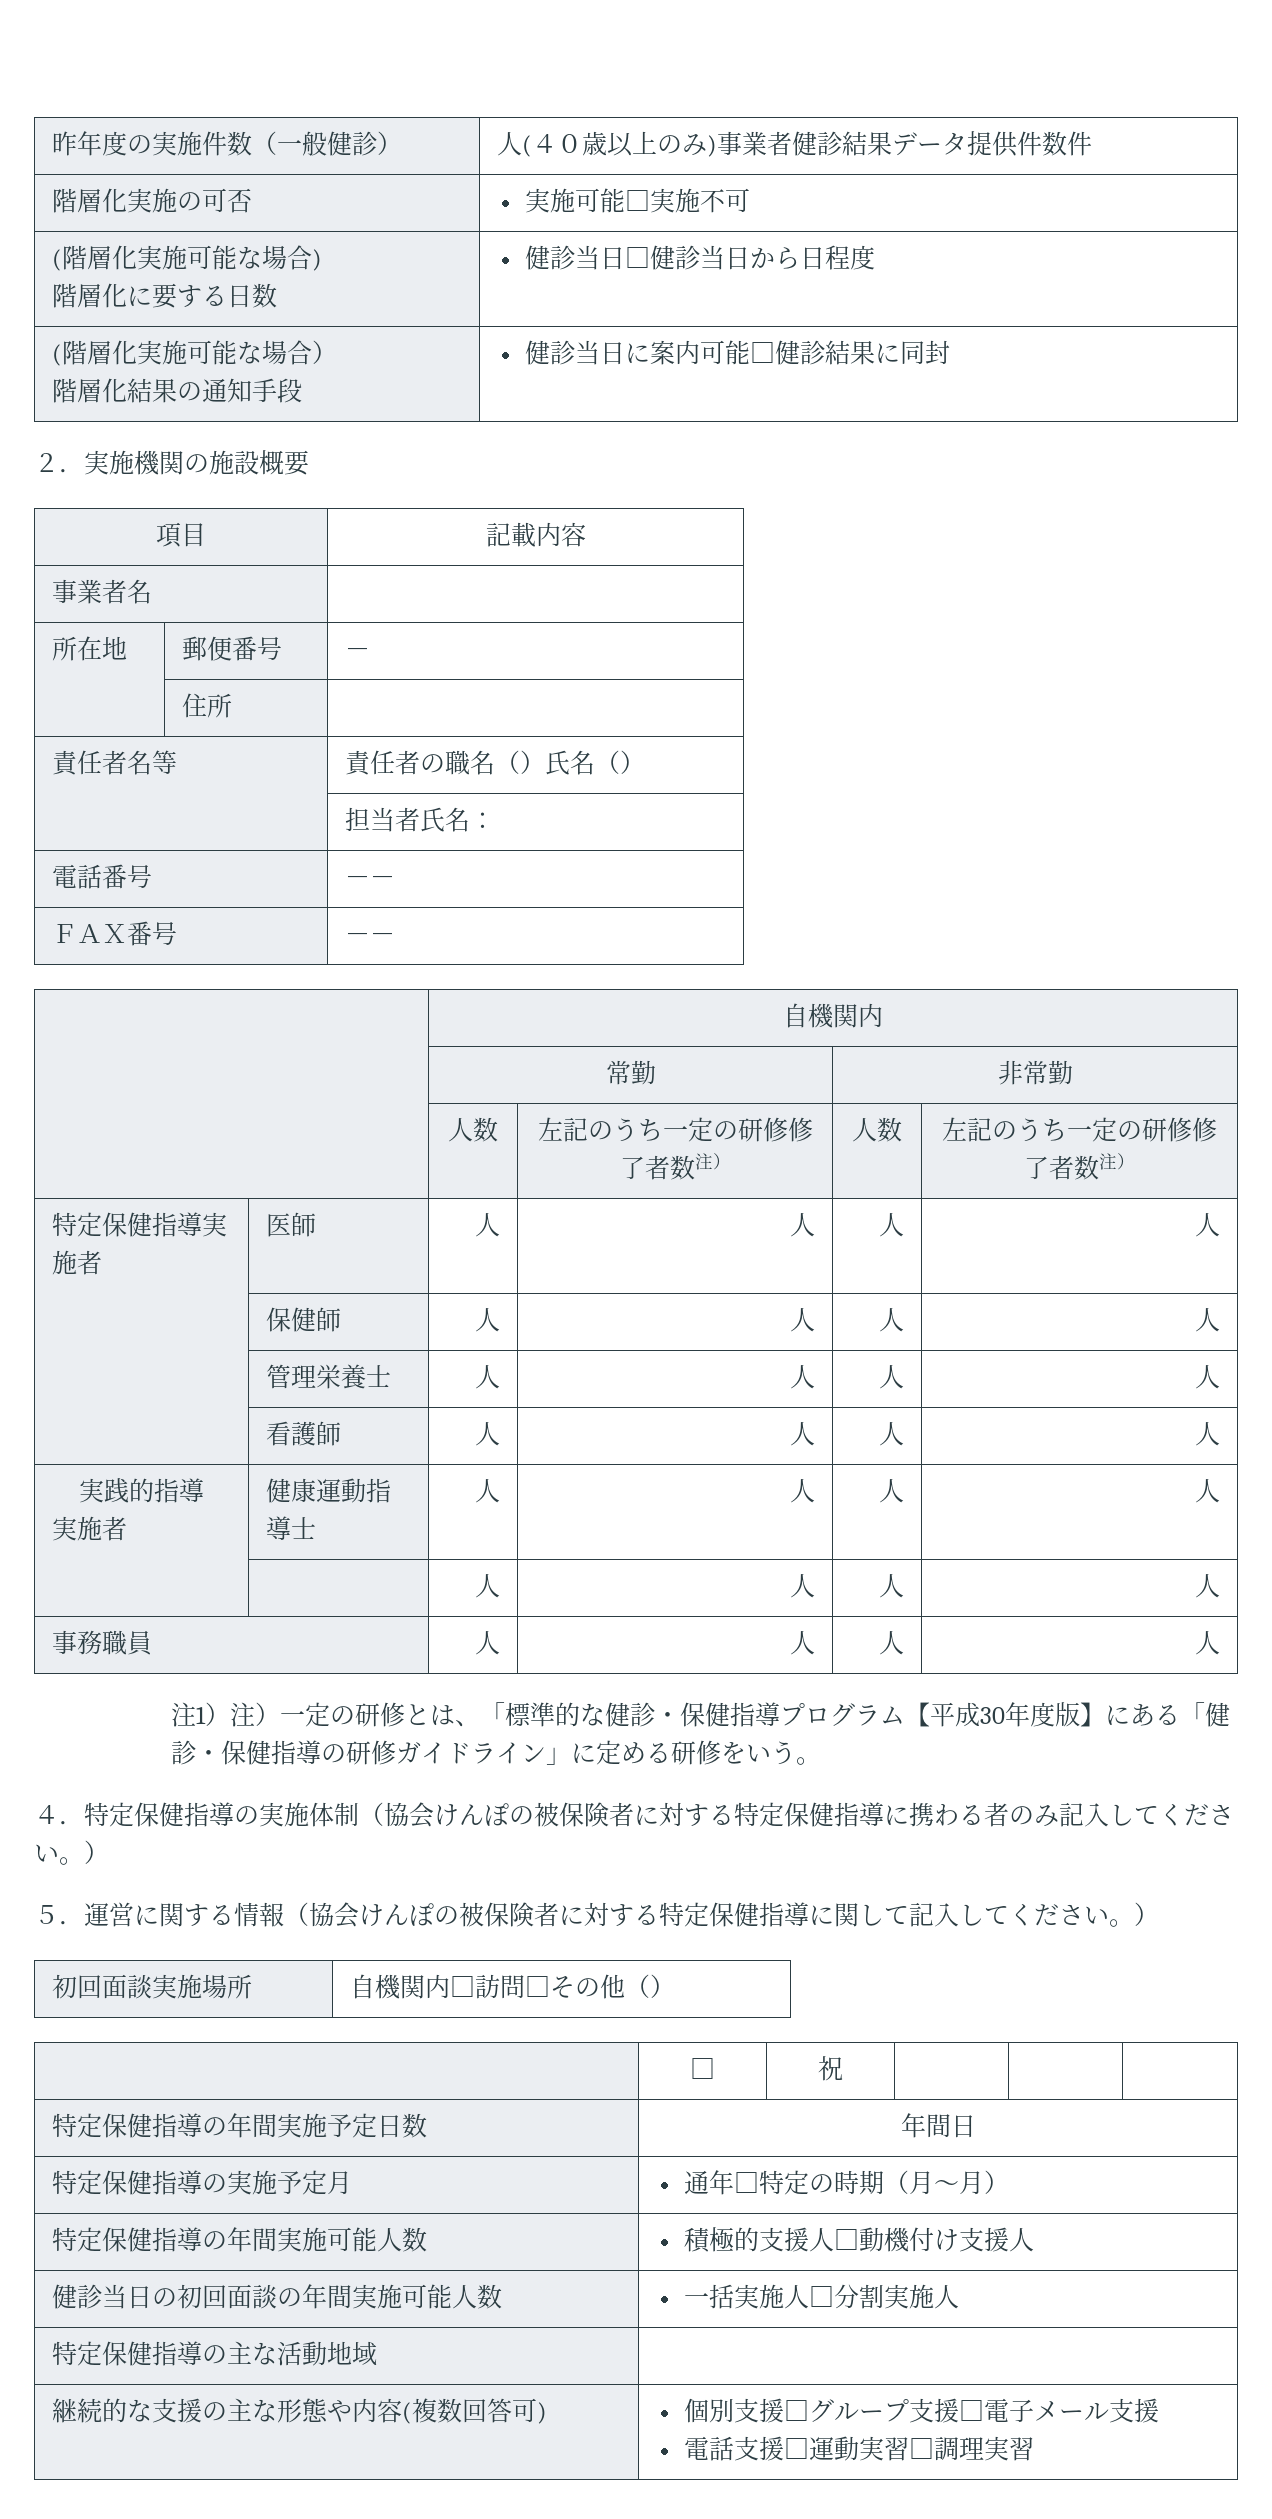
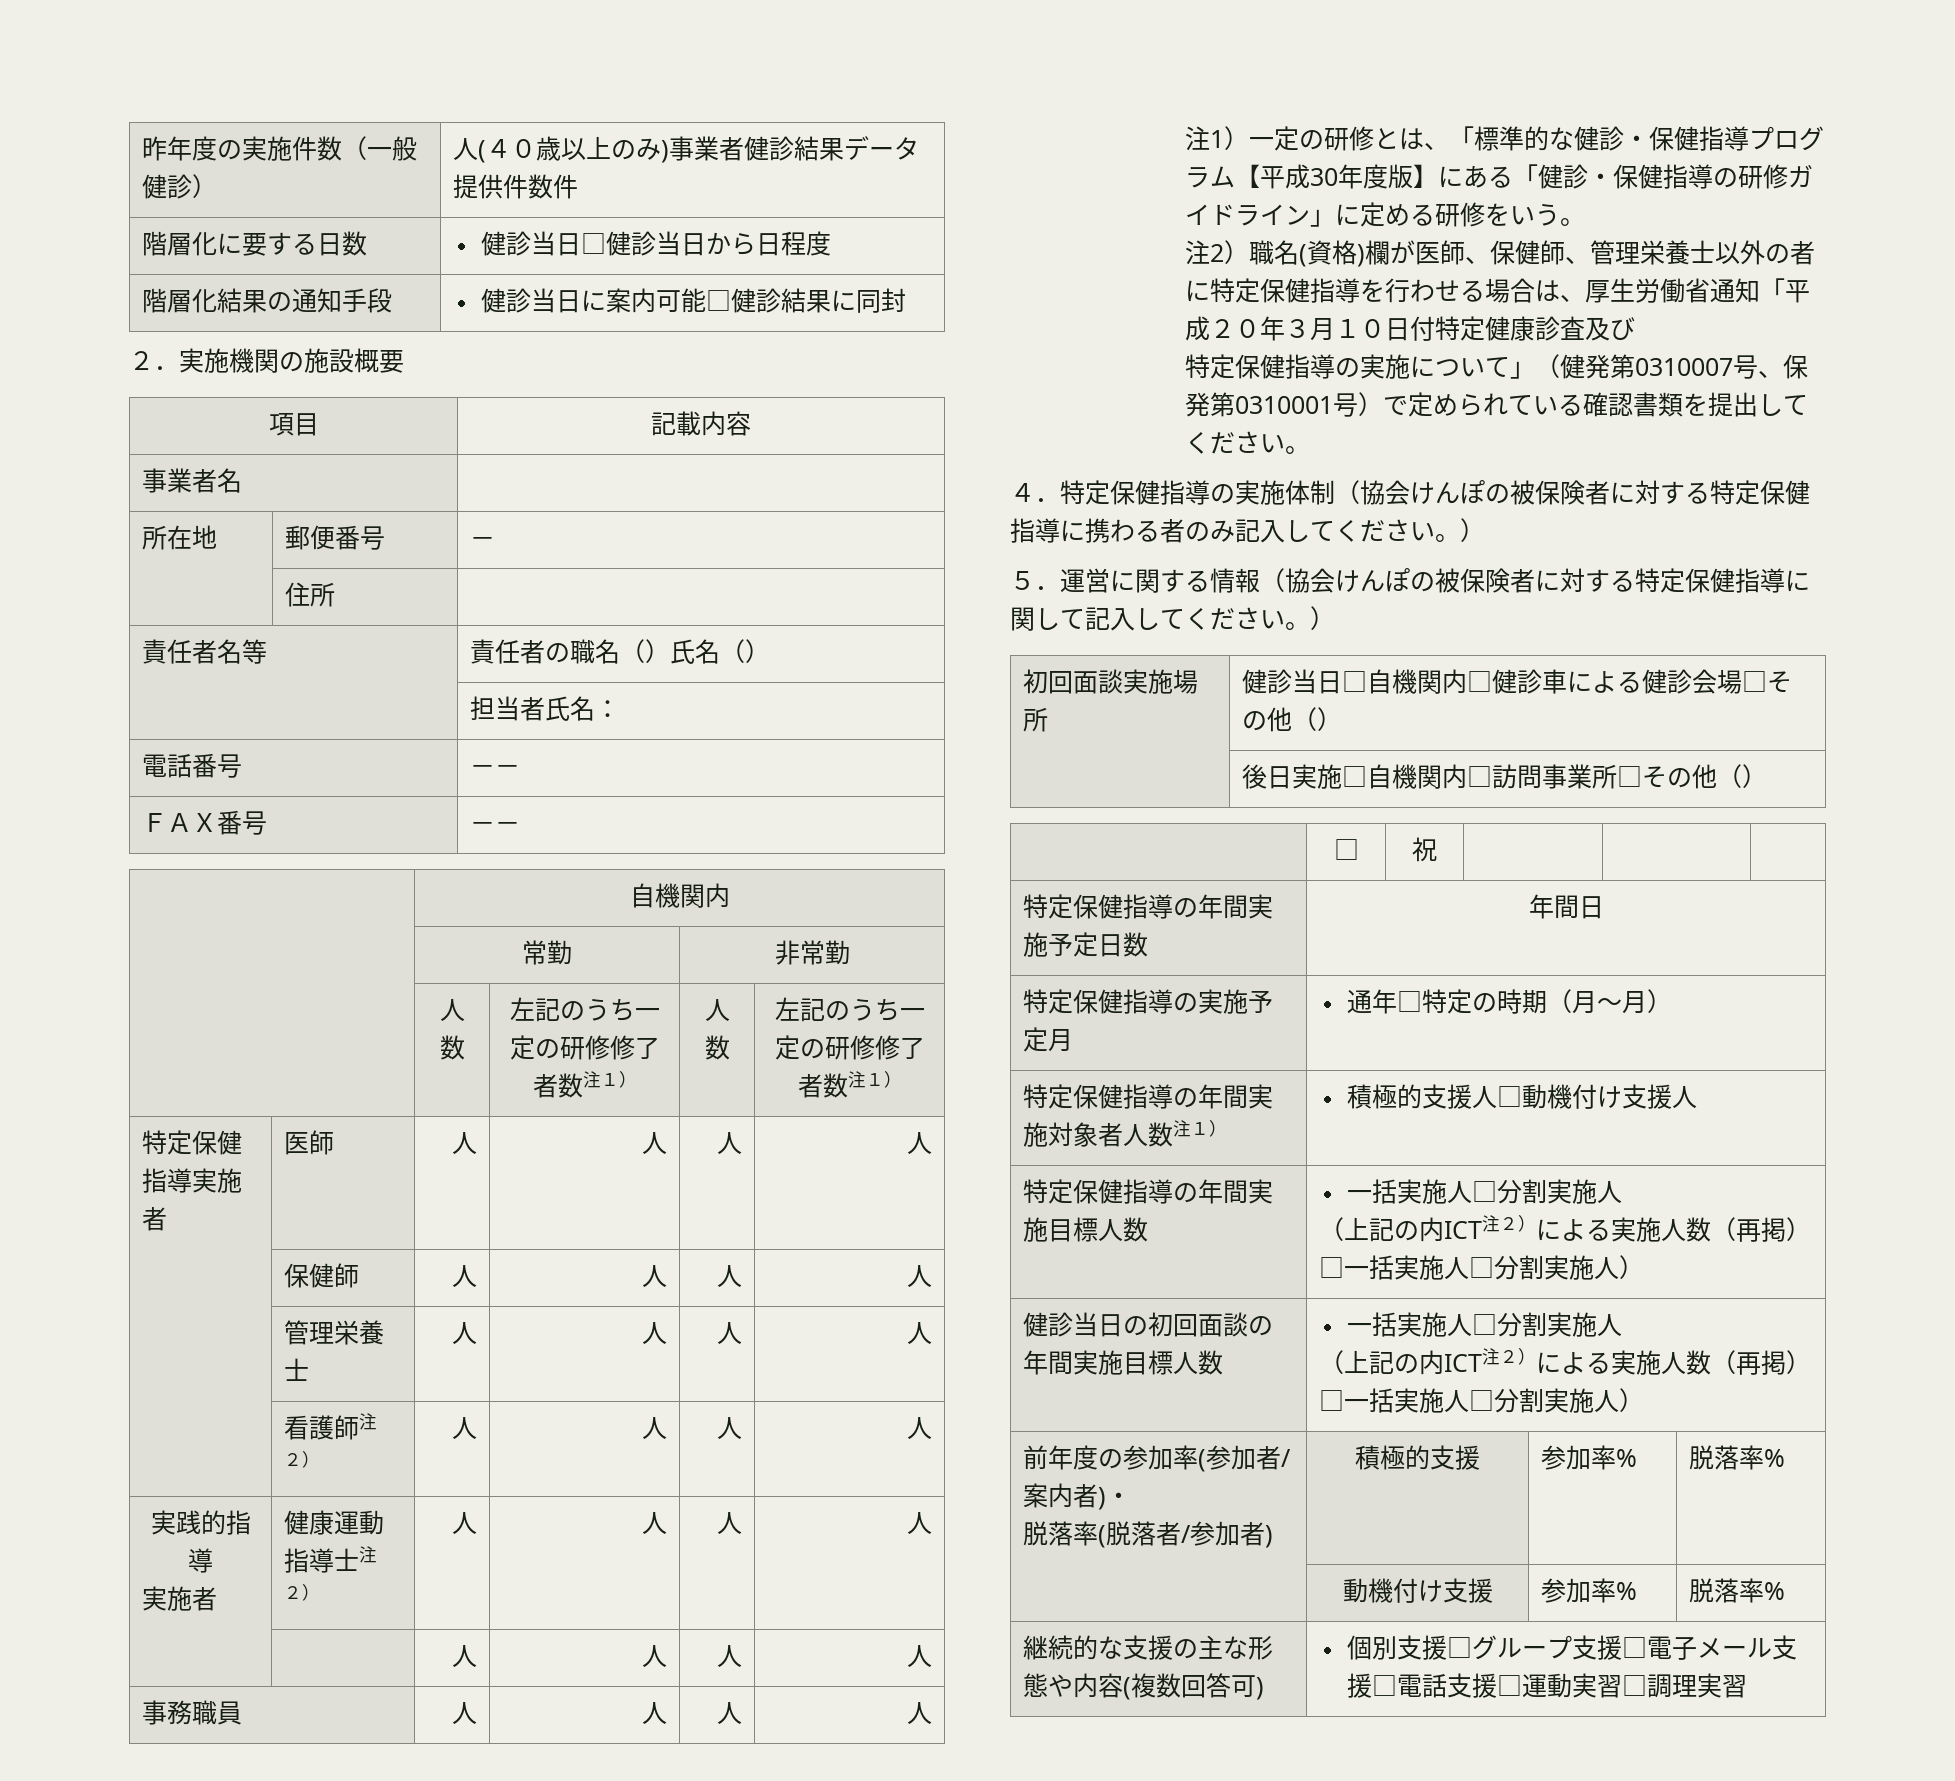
[127,188,253,213] [524,188,750,213] [52,245,323,271] [52,283,128,308] 実施の可否 | 実施可能□実施不可 // (階層化実施可能な場合) // 階層化 -> (218, 243) none
[52,340,338,366] (階層化実施可能な場合） // -> (831, 243) none
(713, 1161) none -> [600,1073,619,1086] １
(1117, 1161) none -> [865,1073,884,1086] １
(342, 1433) none -> [359,1413,378,1430] [284,1451,321,1468] 注２）
(317, 1528) none -> [359,1546,378,1563] [284,1584,321,1601] 注２）
[230,1702,281,1727] 注） -> (1249, 138) none
(822, 1761) none -> [1184,240,1815,267] [1184,278,1810,303] [1184,316,1635,341] [1184,354,1808,379] [1184,392,1808,417] [1184,431,1310,454] // 注2）職名(資格)欄が医師、保健師、管理栄養士以外の者に特定保健指導を行わせる場合は、厚生労働省通知「平成２０年３月１０日付特定健康診査及び // 特定保健指導の実施について」（健発第0310007号、保発第0310001号）で定められている確認書類を提出してください。
(253, 1986) none -> [1242,669,1793,694] [1242,707,1343,732] [1242,764,1368,789] 健診当日□自機関内□健診車による健診会場□その他（） // | 後日実施□
(526, 1987) none -> [1542,764,1618,789] 事業所
[327,2227,428,2252] 可能人数 -> [1048,1120,1228,1147] 対象者人数注１）
(1034, 2240) none -> [1023,1179,1274,1204] [1023,1217,1149,1242] [1346,1179,1622,1204] [1319,1215,1812,1242] [1319,1255,1645,1280] // 特定保健指導の年間実施目標人数 | 一括実施人□分割実施人 // （上記の内ICT注２）による実施人数（再掲）□一括実施人□分割実施人）
[402,2284,503,2309] [683,2284,959,2309] [52,2341,378,2366] 可能人数 | 一括実施人□分割実施人 // 特定保健指導の主な活動地域 | -> [1123,1350,1224,1375] [1346,1312,1622,1337] [1319,1348,1812,1375] [1319,1388,1645,1413] [1023,1445,1292,1472] [1023,1483,1132,1510] [1023,1521,1274,1548] [1355,1445,1480,1470] [1541,1445,1638,1470] [1689,1445,1786,1470] [1342,1578,1493,1603] [1541,1578,1638,1603] [1689,1578,1786,1603] 目標人数 | 一括実施人□分割実施人 // （上記の内ICT注２）による実施人数（再掲）□一括実施人□分割実施人） // 前年度の参加率(参加者/案内者)・ // 脱落率(脱落者/参加者) | 積極的支援 | 参加率% | 脱落率% // | 動機付け支援 | 参加率% | 脱落率%
(1159, 2410) // -> [1371,1675,1397,1696] □

